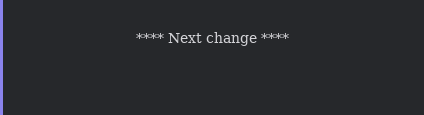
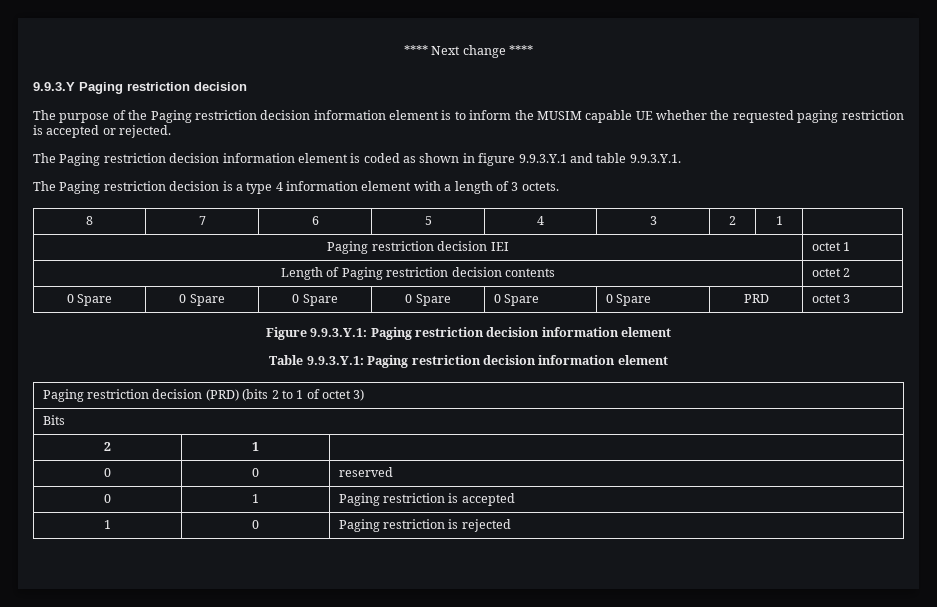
(289, 38) none -> [33,82,247,94] [33,110,904,123] [33,125,172,138] [33,153,681,166] [33,181,559,194] [86,216,93,225] [198,216,206,225] [311,216,319,225] [424,216,432,225] [537,216,544,225] [649,216,657,225] [729,216,736,225] [775,216,783,225] [327,241,509,254] [811,242,851,251] [281,267,555,280] [811,268,851,277] [66,294,113,306] [179,294,225,306] [292,294,338,306] [405,294,451,306] [493,294,540,306] [605,294,652,306] [743,294,769,303] [811,294,851,303] [265,327,672,340] [269,355,668,368] [42,389,365,402] [42,415,65,425] [104,442,111,451] [251,442,259,451] [104,468,111,477] [251,468,259,477] [338,467,393,477] [104,494,111,503] [251,494,259,503] [338,493,515,506] [104,520,111,529] [251,520,259,529] [338,519,511,532] // 9.9.3.Y Paging restriction decision // The purpose of the Paging restriction decision information element is to inform the MUSIM capable UE whether the requested paging restriction is accepted or rejected. // The Paging restriction decision information element is coded as shown in figure 9.9.3.Y.1 and table 9.9.3.Y.1. // The Paging restriction decision is a type 4 information element with a length of 3 octets. // 8 | 7 | 6 | 5 | 4 | 3 | 2 | 1 | // Paging restriction decision IEI | octet 1 // Length of Paging restriction decision contents | octet 2 // 0 Spare | 0 Spare | 0 Spare | 0 Spare | 0 Spare | 0 Spare | PRD | octet 3 // Figure 9.9.3.Y.1: Paging restriction decision information element // Table 9.9.3.Y.1: Paging restriction decision information element // Paging restriction decision (PRD) (bits 2 to 1 of octet 3) // Bits // 2 | 1 | // 0 | 0 | reserved // 0 | 1 | Paging restriction is accepted // 1 | 0 | Paging restriction is rejected

